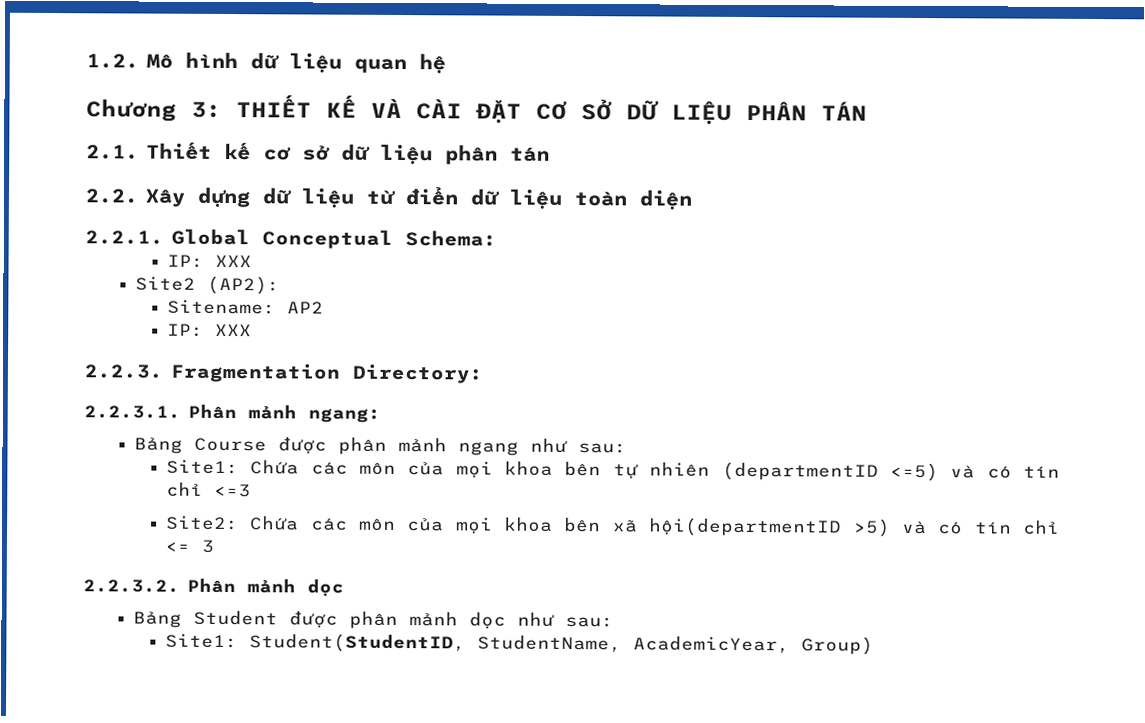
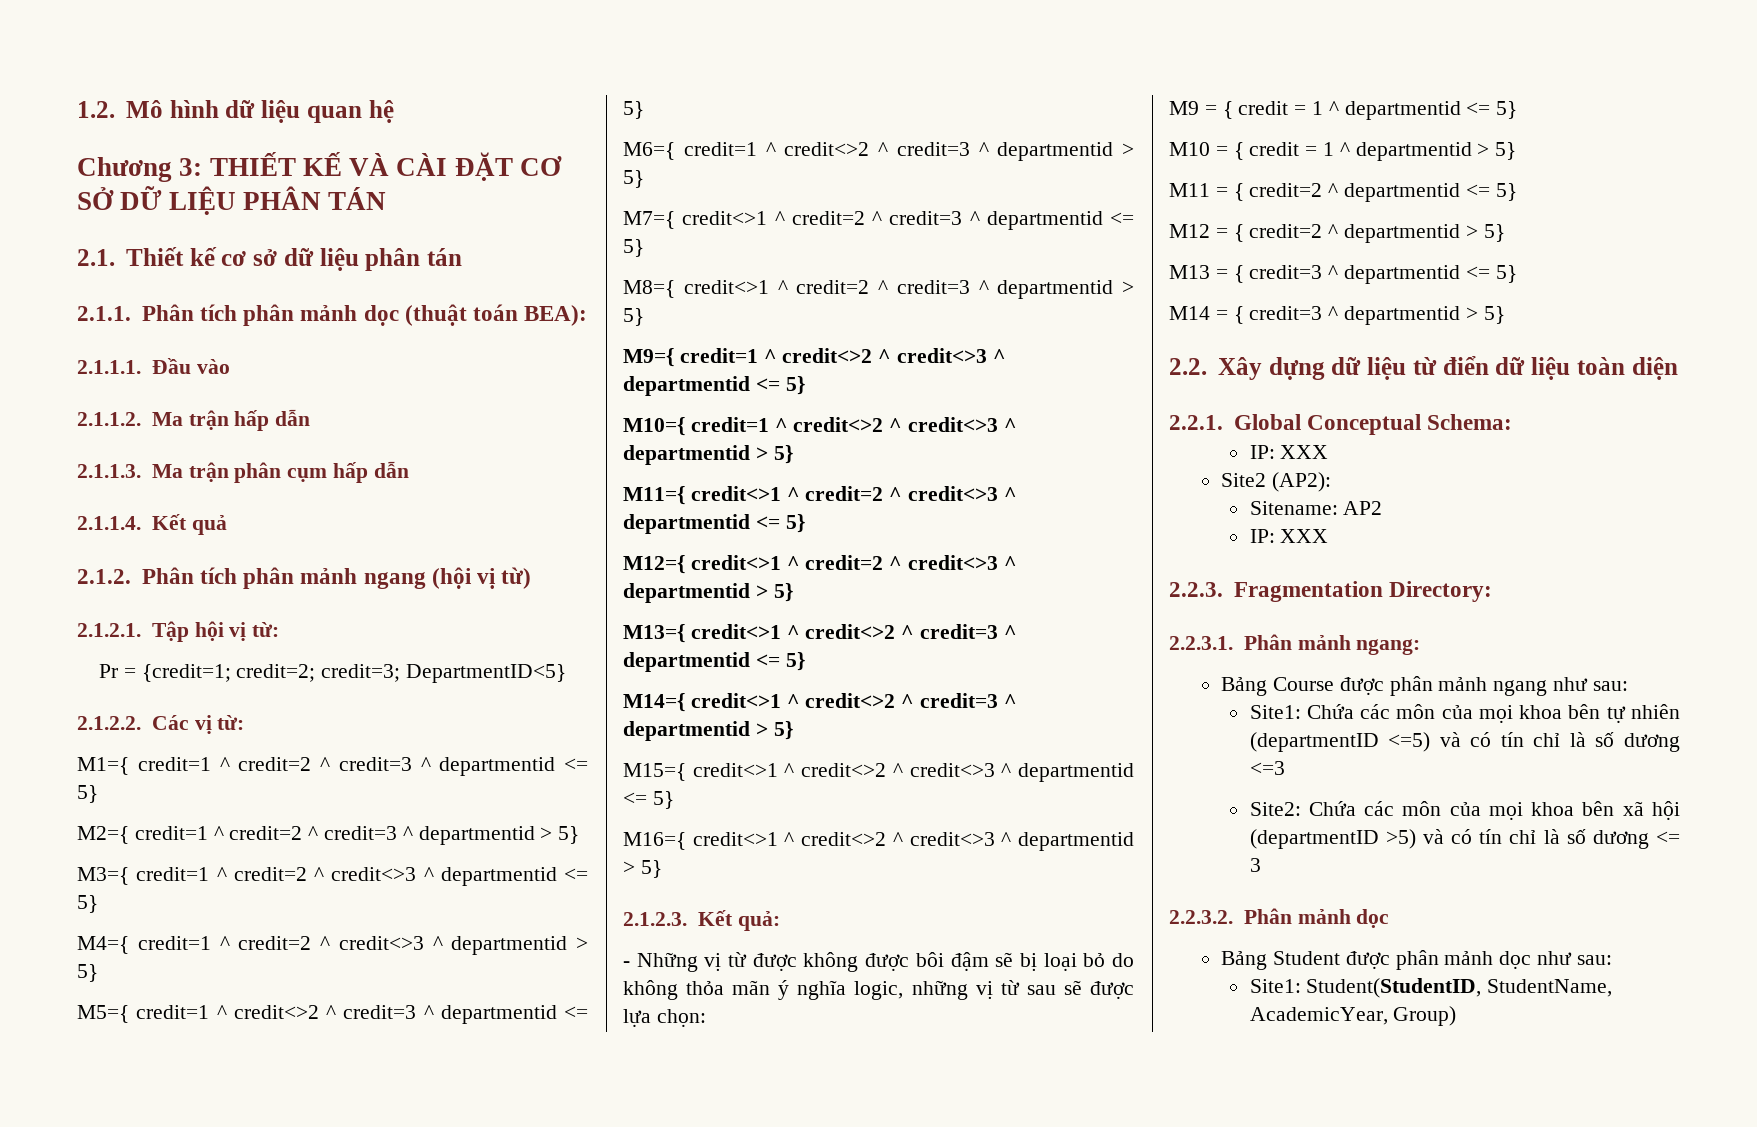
(551, 154) none -> [77,304,588,326] [77,358,230,374] [77,409,311,431] [77,461,409,483] [77,514,227,535] [77,567,532,589] [77,621,280,642] [98,664,567,683] [77,715,245,734] [77,757,588,776] [77,785,98,803] [77,826,580,845] [77,867,588,886] [77,895,98,913] [77,936,588,955] [77,964,98,982] [77,1005,588,1024] [623,101,644,119] [623,142,1134,161] [623,170,644,188] [623,211,1134,230] [623,239,644,257] [623,280,1134,299] [623,308,644,326] [623,348,1006,367] [623,376,805,396] [623,417,1017,436] [623,445,793,465] [623,486,1017,505] [623,514,805,534] [623,555,1017,574] [623,583,793,603] [623,624,1017,643] [623,652,805,672] [623,693,1017,712] [623,721,793,741] [623,763,1134,782] [623,791,674,809] [623,832,1134,851] [623,860,662,878] [623,910,780,931] [623,952,1134,972] [623,980,1134,1000] [623,1009,706,1027] [1169,101,1518,120] [1169,142,1517,161] [1169,183,1517,202] [1169,224,1505,243] [1169,265,1517,284] [1169,306,1505,325] // 2.1.1. Phân tích phân mảnh dọc (thuật toán BEA): // 2.1.1.1. Đầu vào // 2.1.1.2. Ma trận hấp dẫn // 2.1.1.3. Ma trận phân cụm hấp dẫn // 2.1.1.4. Kết quả // 2.1.2. Phân tích phân mảnh ngang (hội vị từ) // 2.1.2.1. Tập hội vị từ: // Pr = {credit=1; credit=2; credit=3; DepartmentID<5} // 2.1.2.2. Các vị từ: // M1={ credit=1 ^ credit=2 ^ credit=3 ^ departmentid <= 5} // M2={ credit=1 ^ credit=2 ^ credit=3 ^ departmentid > 5} // M3={ credit=1 ^ credit=2 ^ credit<>3 ^ departmentid <= 5} // M4={ credit=1 ^ credit=2 ^ credit<>3 ^ departmentid > 5} // M5={ credit=1 ^ credit<>2 ^ credit=3 ^ departmentid <= 5} // M6={ credit=1 ^ credit<>2 ^ credit=3 ^ departmentid > 5} // M7={ credit<>1 ^ credit=2 ^ credit=3 ^ departmentid <= 5} // M8={ credit<>1 ^ credit=2 ^ credit=3 ^ departmentid > 5} // M9={ credit=1 ^ credit<>2 ^ credit<>3 ^ departmentid <= 5} // M10={ credit=1 ^ credit<>2 ^ credit<>3 ^ departmentid > 5} // M11={ credit<>1 ^ credit=2 ^ credit<>3 ^ departmentid <= 5} // M12={ credit<>1 ^ credit=2 ^ credit<>3 ^ departmentid > 5} // M13={ credit<>1 ^ credit<>2 ^ credit=3 ^ departmentid <= 5} // M14={ credit<>1 ^ credit<>2 ^ credit=3 ^ departmentid > 5} // M15={ credit<>1 ^ credit<>2 ^ credit<>3 ^ departmentid <= 5} // M16={ credit<>1 ^ credit<>2 ^ credit<>3 ^ departmentid > 5} // 2.1.2.3. Kết quả: // - Những vị từ được không được bôi đậm sẽ bị loại bỏ do không thỏa mãn ý nghĩa logic, những vị từ sau sẽ được lựa chọn: // M9 = { credit = 1 ^ departmentid <= 5} // M10 = { credit = 1 ^ departmentid > 5} // M11 = { credit=2 ^ departmentid <= 5} // M12 = { credit=2 ^ departmentid > 5} // M13 = { credit=3 ^ departmentid <= 5} // M14 = { credit=3 ^ departmentid > 5}
(203, 489) none -> [1569,732,1681,752] là số dương
[648,517,843,537] hội(departmentID -> [1652,801,1680,820] [1249,829,1379,849] hội (departmentID
(1060, 527) none -> [1543,829,1649,849] là số dương

